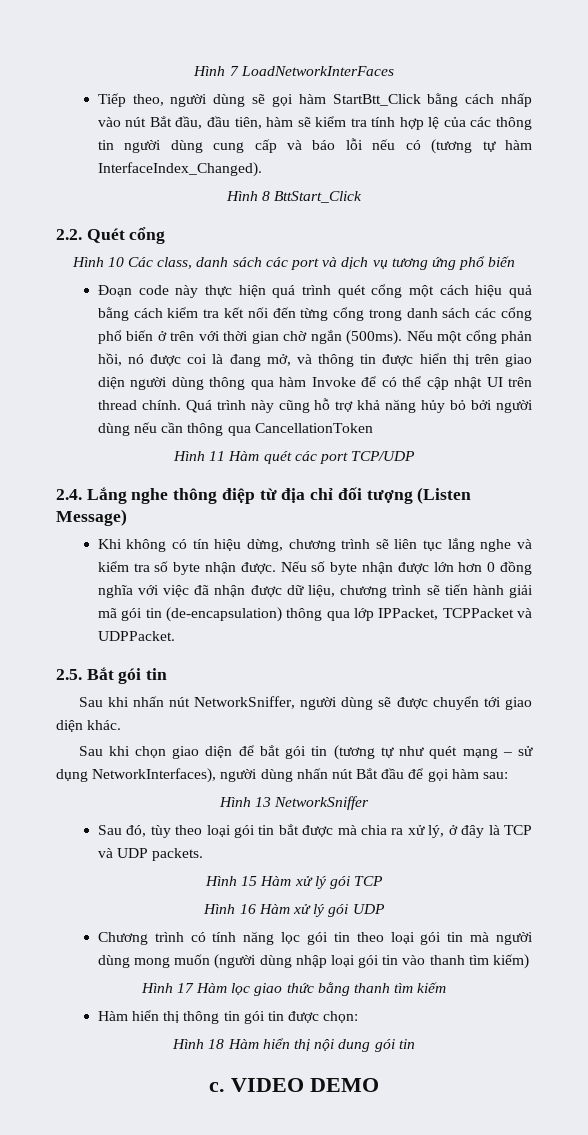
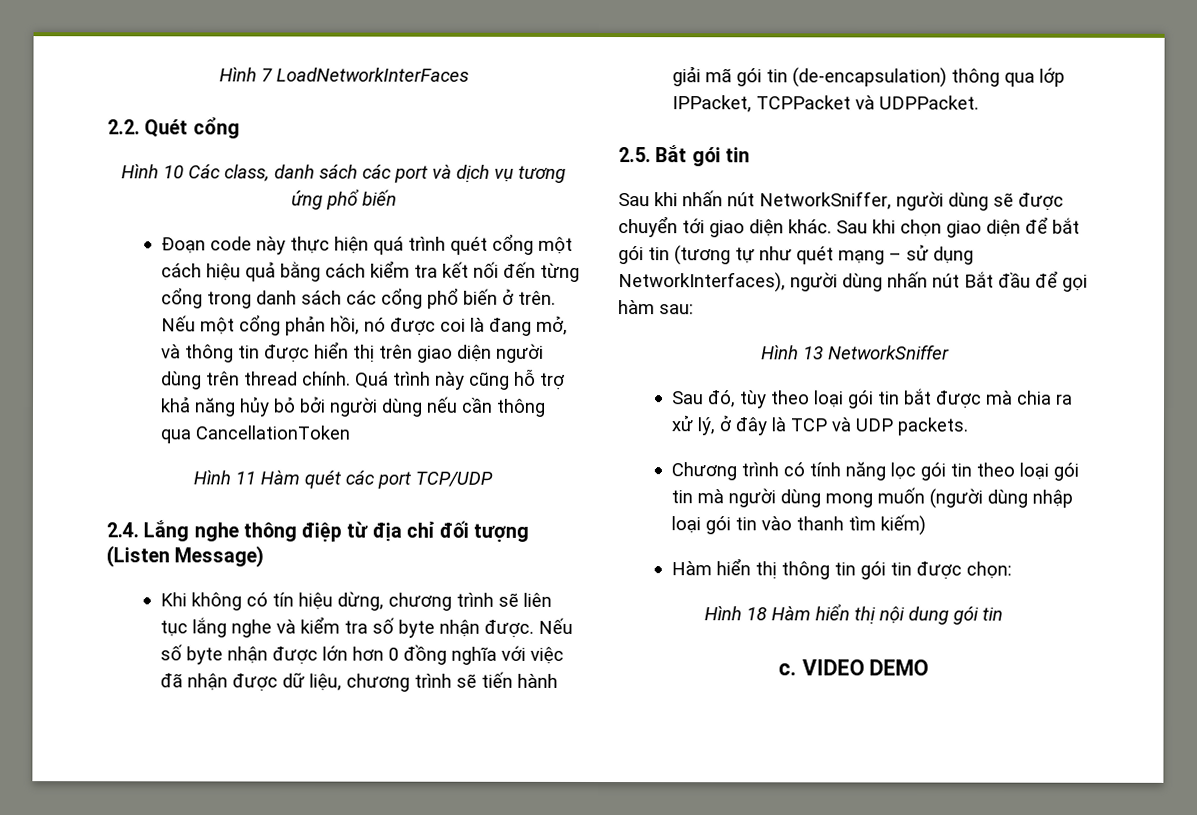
[97,93,532,107] [97,116,532,130] [97,138,532,154] [97,162,262,177] [225,191,363,203] // Tiếp theo, người dùng sẽ gọi hàm StartBtt_Click bằng cách nhấp vào nút Bắt đầu, đầu tiên, hàm sẽ kiểm tra tính hợp lệ của các thông tin người dùng cung cấp và báo lỗi nếu có (tương tự hàm InterfaceIndex_Changed). // Hình 8 BttStart_Click -> (469, 74) none
[170,330,403,345] trên với thời gian chờ ngắn (500ms). -> [517,290,556,305] trên.
[209,376,503,390] thông qua hàm Invoke để có thể cập nhật UI -> (202, 380) none
(122, 725) // -> (832, 226) none
[204,876,384,889] [203,904,385,917] // Hình 15 Hàm xử lý gói TCP // Hình 16 Hàm xử lý gói UDP -> (968, 426) none
[140,982,447,996] // Hình 17 Hàm lọc giao thức bằng thanh tìm kiếm -> (926, 525) none

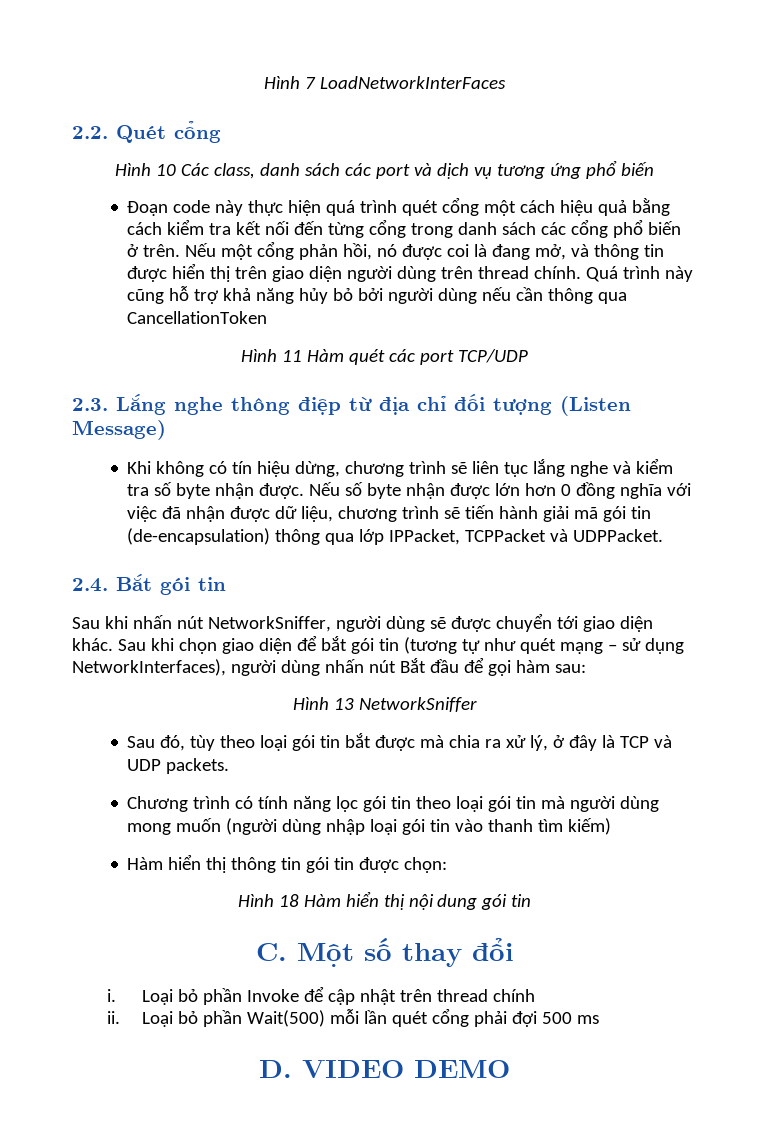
[106,522,139,538] 2.4. -> [72,398,108,411] 2.3.
[618,147,651,163] 2.5. -> [72,578,108,592] 2.4.
[777,663,797,676] c. -> [255,938,514,967] [106,986,535,1005] [106,1008,599,1027] [259,1060,292,1078] C. Một số thay đổi // i. Loại bỏ phần Invoke để cập nhật trên thread chính // ii. Loại bỏ phần Wait(500) mỗi lần quét cổng phải đợi 500 ms // D.

